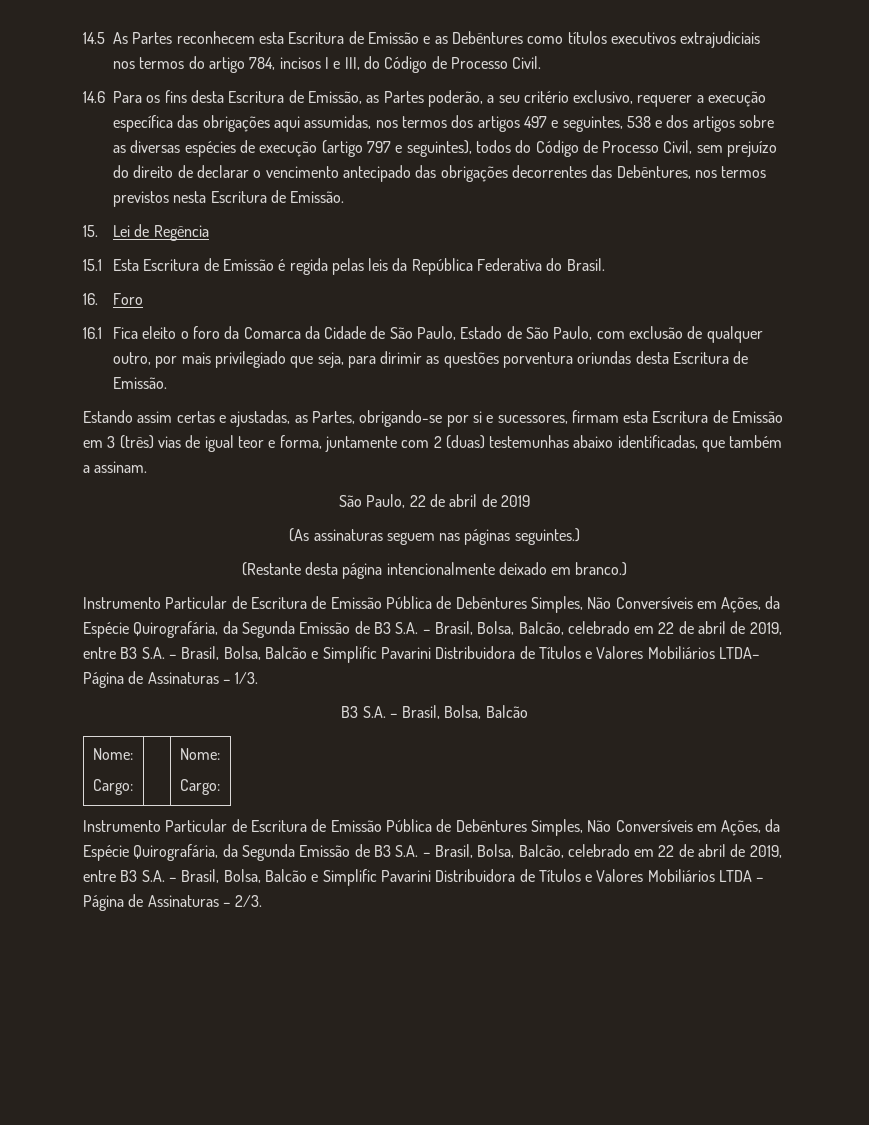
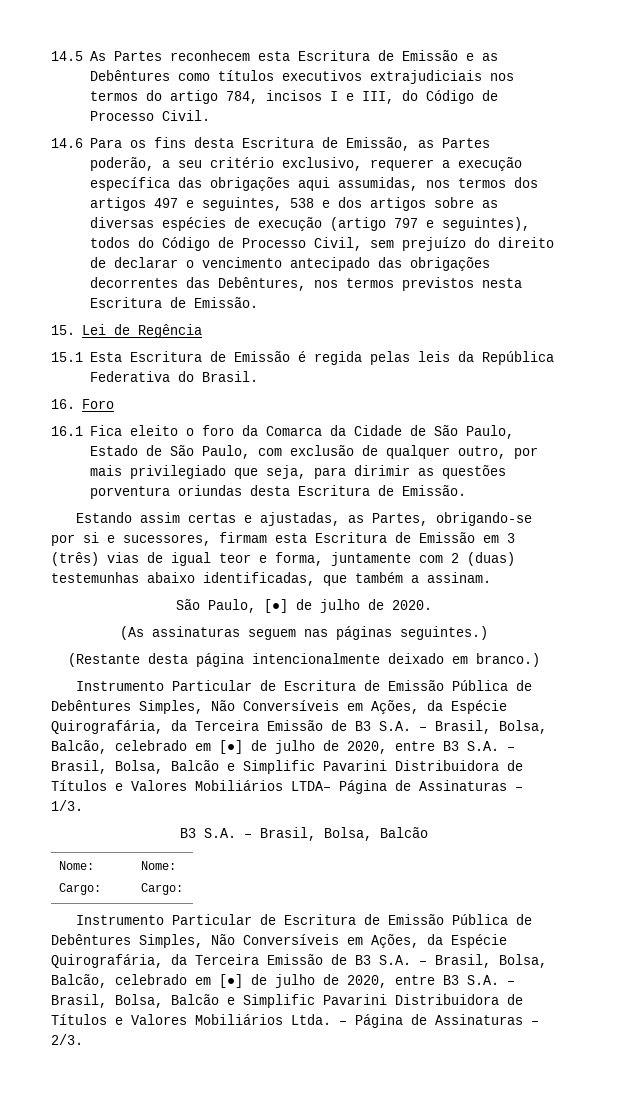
[409,494,530,507] 22 de abril de 2019 -> [264,599,432,613] [●] de julho de 2020.
[241,621,295,638] Segunda -> [195,720,259,731] Terceira
[658,621,782,635] 22 de abril de 2019, -> [219,740,387,754] [●] de julho de 2020,
[241,844,295,861] Segunda -> [195,954,259,965] Terceira
[658,844,782,858] 22 de abril de 2019, -> [219,974,387,988] [●] de julho de 2020,
[719,870,753,882] LTDA -> [291,1014,331,1025] Ltda.

